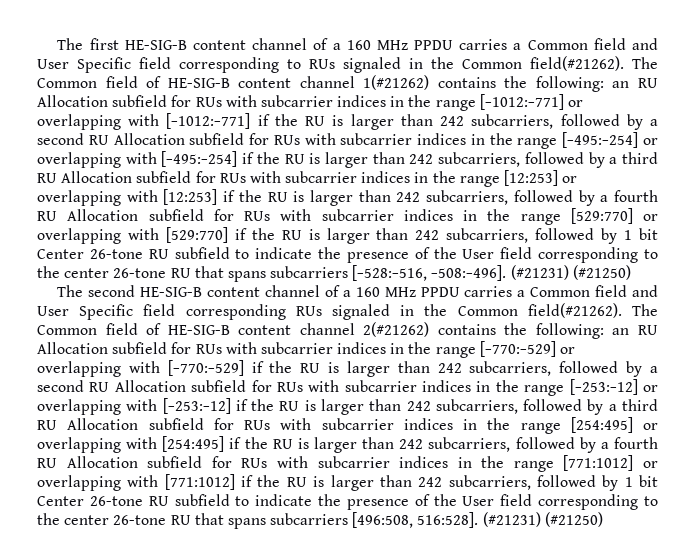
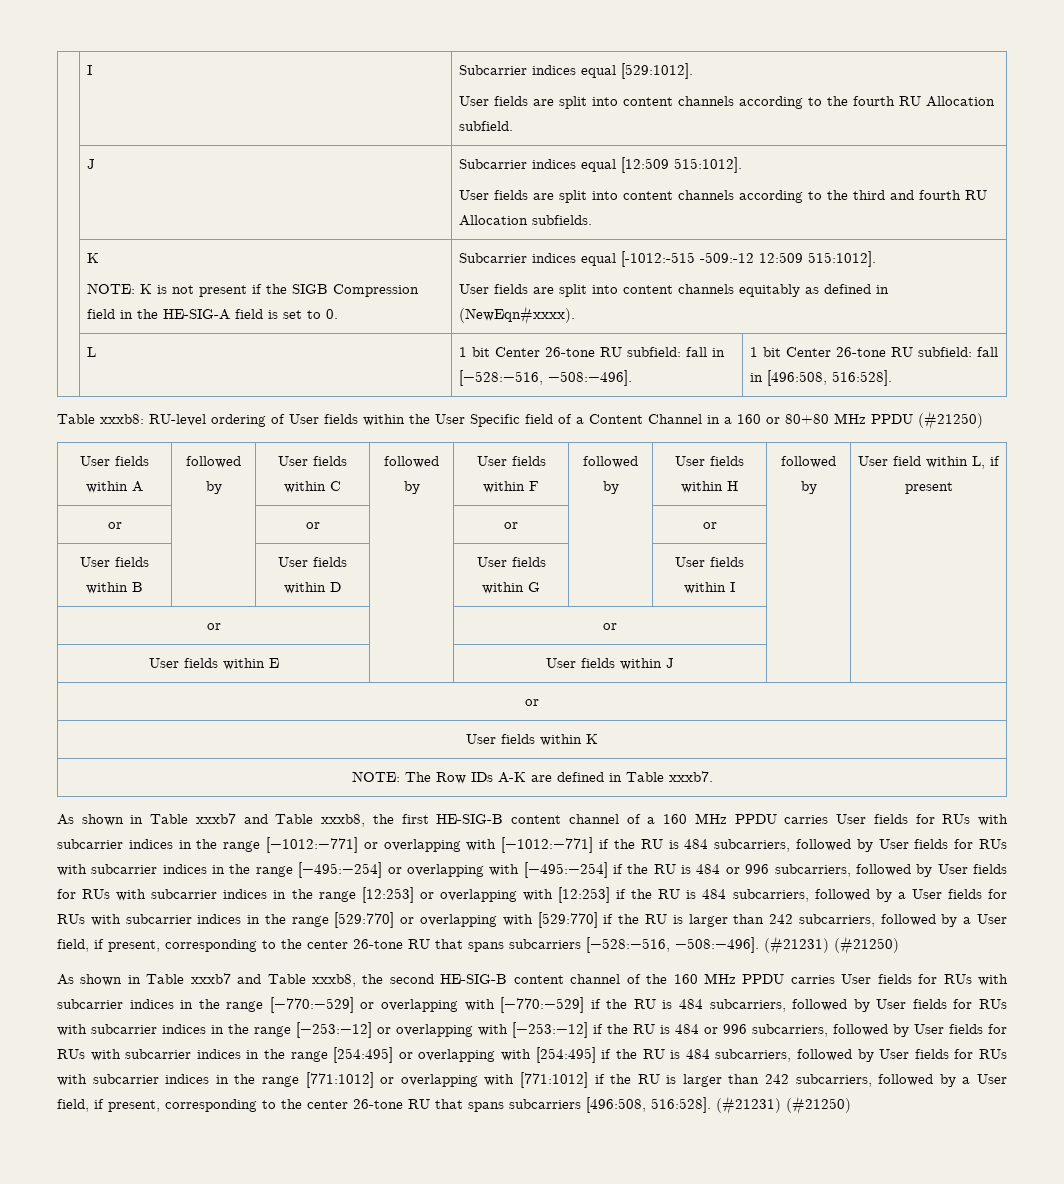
[57,38,84,50] The -> [86,65,92,75] [458,63,693,79] [458,96,995,109] [458,121,513,131] [86,159,95,169] [458,157,742,173] [458,190,987,203] [458,215,592,226] [86,253,99,263] [86,283,419,297] [86,309,338,320] [458,251,876,267] [458,284,889,297] [458,306,575,325] [86,347,96,357] [458,347,725,357] [458,370,632,386] [749,347,998,357] [749,370,892,386] [57,411,983,430] [80,456,149,466] [86,481,143,493] [186,456,241,468] [205,481,222,494] [278,456,347,466] [284,481,341,493] [384,456,439,468] [403,481,420,494] [476,456,546,466] [483,481,539,493] [583,456,638,468] [602,481,619,494] [675,456,744,466] [681,481,739,493] [781,456,836,468] [800,481,817,494] [858,456,1001,469] [904,482,953,494] [107,522,122,529] [305,522,320,529] [504,522,518,529] [702,522,717,529] [80,557,149,567] [86,582,143,594] [278,557,347,567] [284,582,341,594] [476,557,546,567] [482,582,540,594] [675,557,744,567] [684,582,736,594] [206,623,221,630] [603,623,618,630] [148,658,279,670] [546,658,675,670] [525,699,539,706] [466,734,599,746] [351,771,713,784] [57,813,394,827] | I | Subcarrier indices equal [529:1012]. // User fields are split into content channels according to the fourth RU Allocation subfield. // | J | Subcarrier indices equal [12:509 515:1012]. // User fields are split into content channels according to the third and fourth RU Allocation subfields. // | K // NOTE: K is not present if the SIGB Compression field in the HE-SIG-A field is set to 0. | Subcarrier indices equal [-1012:-515 -509:-12 12:509 515:1012]. // User fields are split into content channels equitably as defined in (NewEqn#xxxx). // | L | 1 bit Center 26-tone RU subfield: fall in [−528:−516, −508:−496]. | 1 bit Center 26-tone RU subfield: fall in [496:508, 516:528]. // Table xxxb8: RU-level ordering of User fields within the User Specific field of a Content Channel in a 160 or 80+80 MHz PPDU (#21250) // User fields within A | followed by | User fields within C | followed by | User fields within F | followed by | User fields within H | followed by | User field within L, if present // or | | or | | or | | or | | // User fields within B | | User fields within D | | User fields within G | | User fields within I | | // or | | or | | // User fields within E | | User fields within J | | // or // User fields within K // NOTE: The Row IDs A-K are defined in Table xxxb7. // As shown in Table xxxb7 and Table xxxb8, the
[513,38,658,50] [37,56,658,73] [37,75,658,92] [37,95,168,107] a Common field and User Specific field corresponding to RUs signaled in the Common field(#21262). The Common field of HE-SIG-B content channel 1(#21262) contains the following: an RU Allocation subfield -> [836,814,908,824] User fields
[350,114,659,130] [37,133,245,145] larger than 242 subcarriers, followed by a second RU Allocation subfield -> [684,839,949,852] 484 subcarriers, followed by User fields
[325,152,658,168] [37,171,192,183] larger than 242 subcarriers, followed by a third RU Allocation subfield -> [696,864,1008,877] 484 or 996 subcarriers, followed by User fields
[310,190,658,206] [37,209,204,221] larger than 242 subcarriers, followed by a fourth RU Allocation subfield -> [702,889,982,902] 484 subcarriers, followed by a User fields
[624,228,659,240] [37,247,533,263] 1 bit Center 26-tone RU subfield to indicate the presence of the User field -> [963,914,1007,924] [57,939,160,952] a User field, if present,
[57,285,84,297] The -> [57,973,384,987] As shown in Table xxxb7 and Table xxxb8, the
[342,285,658,297] [37,303,658,320] [37,322,658,339] [37,342,168,354] a 160 MHz PPDU carries a Common field and User Specific field corresponding RUs signaled in the Common field(#21262). The Common field of HE-SIG-B content channel 2(#21262) contains the following: an RU Allocation subfield -> [646,973,912,984] the 160 MHz PPDU carries User fields
[346,361,658,377] [37,380,247,392] larger than 242 subcarriers, followed by a second RU Allocation subfield -> [678,999,947,1012] 484 subcarriers, followed by User fields
[320,399,659,415] [37,418,204,430] larger than 242 subcarriers, followed by a third RU Allocation subfield -> [675,1024,983,1037] 484 or 996 subcarriers, followed by User fields
[314,437,658,453] [37,456,203,468] larger than 242 subcarriers, followed by a fourth RU Allocation subfield -> [685,1049,949,1062] 484 subcarriers, followed by User fields
[624,475,658,487] [37,494,533,510] 1 bit Center 26-tone RU subfield to indicate the presence of the User field -> [962,1074,1008,1084] [57,1099,160,1112] a User field, if present,

